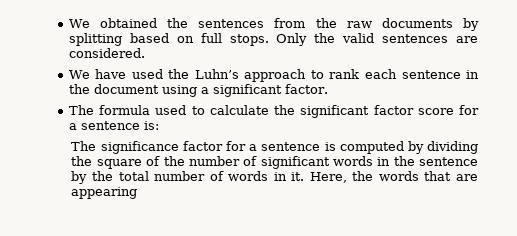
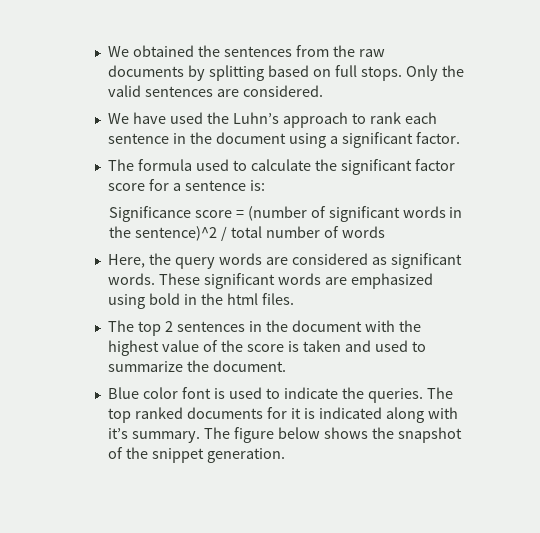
[71,141,478,154] [71,156,240,169] The significance factor for a sentence is computed by dividing the square of the number -> [109,206,307,222] Significance score = (number
[419,157,478,166] [71,171,114,184] sentence by the -> [134,226,227,241] sentence)^2 /
[273,171,478,183] [71,187,138,199] in it. Here, the words that are appearing -> [108,253,462,269] [108,273,434,289] [108,293,295,309] [108,320,421,336] [108,340,426,356] [108,360,287,372] [108,387,453,403] [108,407,458,423] [108,427,462,443] [108,447,286,463] // Here, the query words are considered as significant words. These significant words are emphasized using bold in the html files. // The top 2 sentences in the document with the highest value of the score is taken and used to summarize the document. // Blue color font is used to indicate the queries. The top ranked documents for it is indicated along with it’s summary. The figure below shows the snapshot of the snippet generation.

